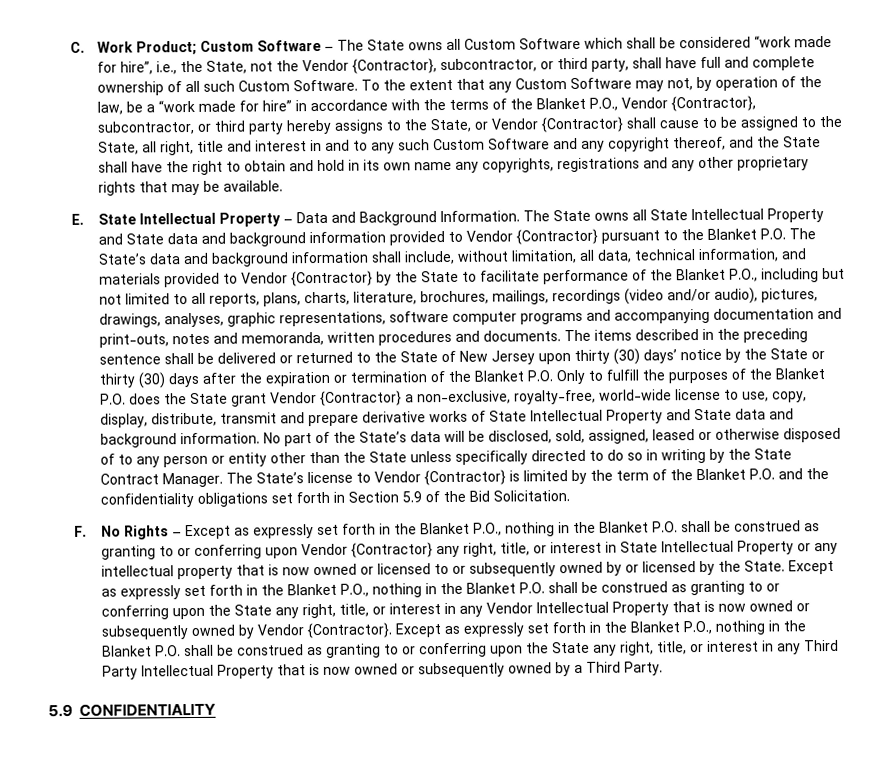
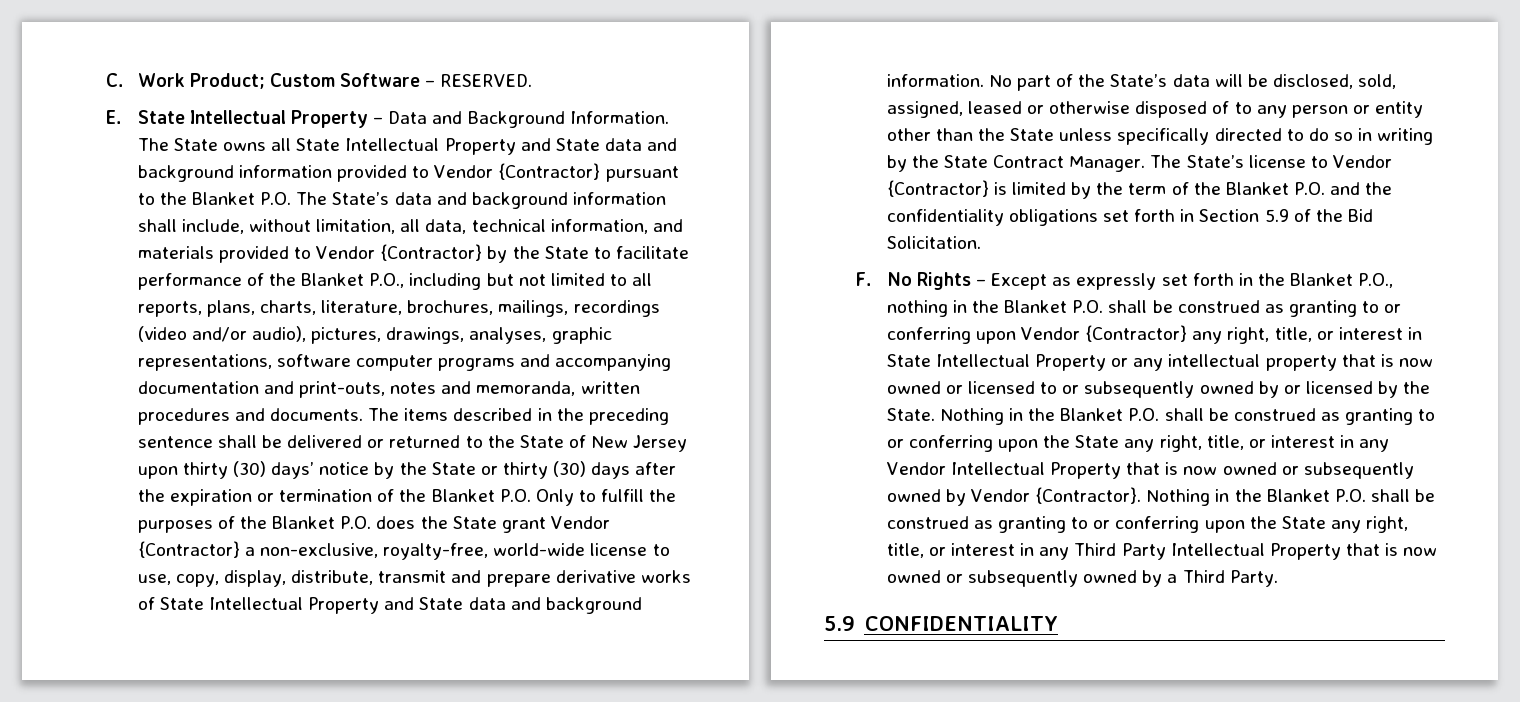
[337,35,833,51] [97,56,816,75] [97,76,823,96] [97,95,757,115] [97,115,843,135] [98,136,822,156] [98,156,810,175] [98,180,284,196] The State owns all Custom Software which shall be considered “work made for hire”, i.e., the State, not the Vendor {Contractor}, subcontractor, or third party, shall have full and complete ownership of all such Custom Software. To the extent that any Custom Software may not, by operation of the law, be a “work made for hire” in accordance with the terms of the Blanket P.O., Vendor {Contractor}, subcontractor, or third party hereby assigns to the State, or Vendor {Contractor} shall cause to be assigned to the State, all right, title and interest in and to any such Custom Software and any copyright thereof, and the State shall have the right to obtain and hold in its own name any copyrights, registrations and any other proprietary rights that may be available. -> [440,74,533,87] RESERVED.
[788,559,835,575] [101,583,423,600] Except as expressly set forth in the Blanket P.O., nothing -> [939,408,1004,425] Nothing
[395,620,766,638] Except as expressly set forth in the Blanket P.O., nothing -> [1146,489,1211,506] Nothing

